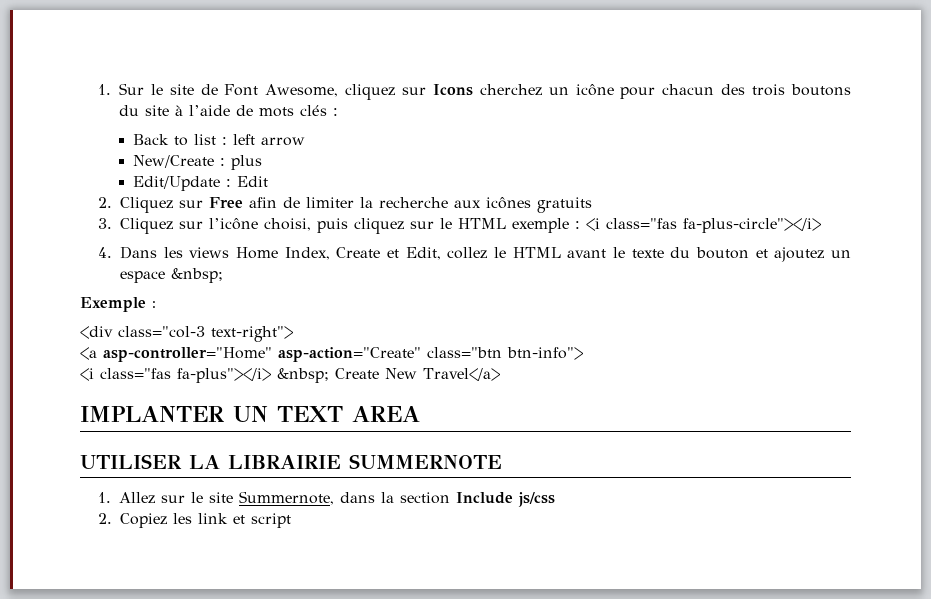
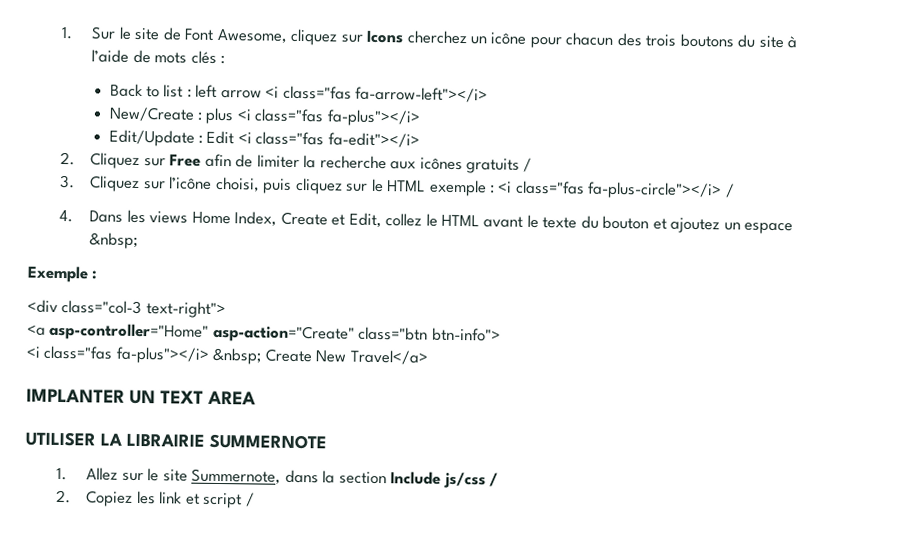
(306, 141) none -> [265,85,489,103] <i class="fas fa-arrow-left"></i>
(263, 162) none -> [236,108,421,127] <i class="fas fa-plus"></i>
(269, 181) none -> [237,131,420,148] <i class="fas fa-edit"></i>
(592, 205) none -> [523,157,533,172] /
(821, 225) none -> [724,183,735,198] /
(555, 499) none -> [488,472,498,487] /
(291, 520) none -> [245,492,255,507] /

